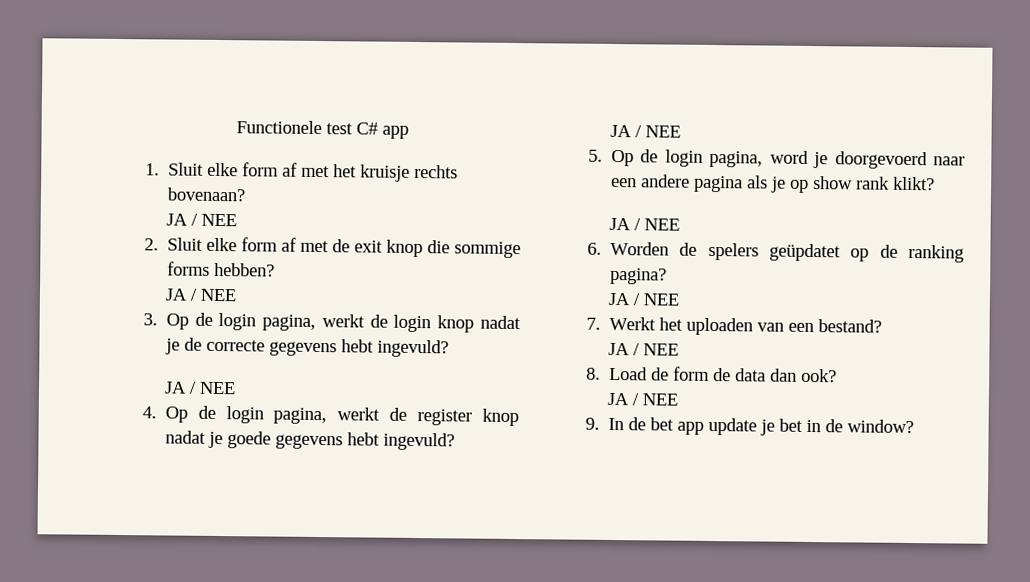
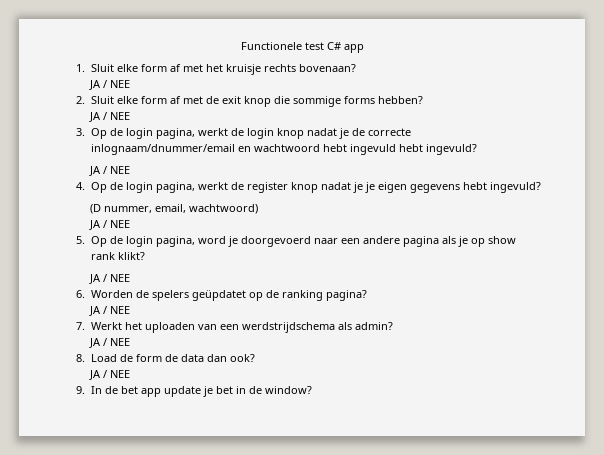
[268,341,337,357] gegevens -> [90,144,396,155] inlognaam/dnummer/email en wachtwoord hebt ingevuld
[226,431,455,451] goede gegevens hebt ingevuld? -> [364,182,541,193] [90,204,259,214] je eigen gegevens hebt ingevuld? // (D nummer, email, wachtwoord)
[817,319,882,333] bestand? -> [241,322,393,333] werdstrijdschema als admin?

